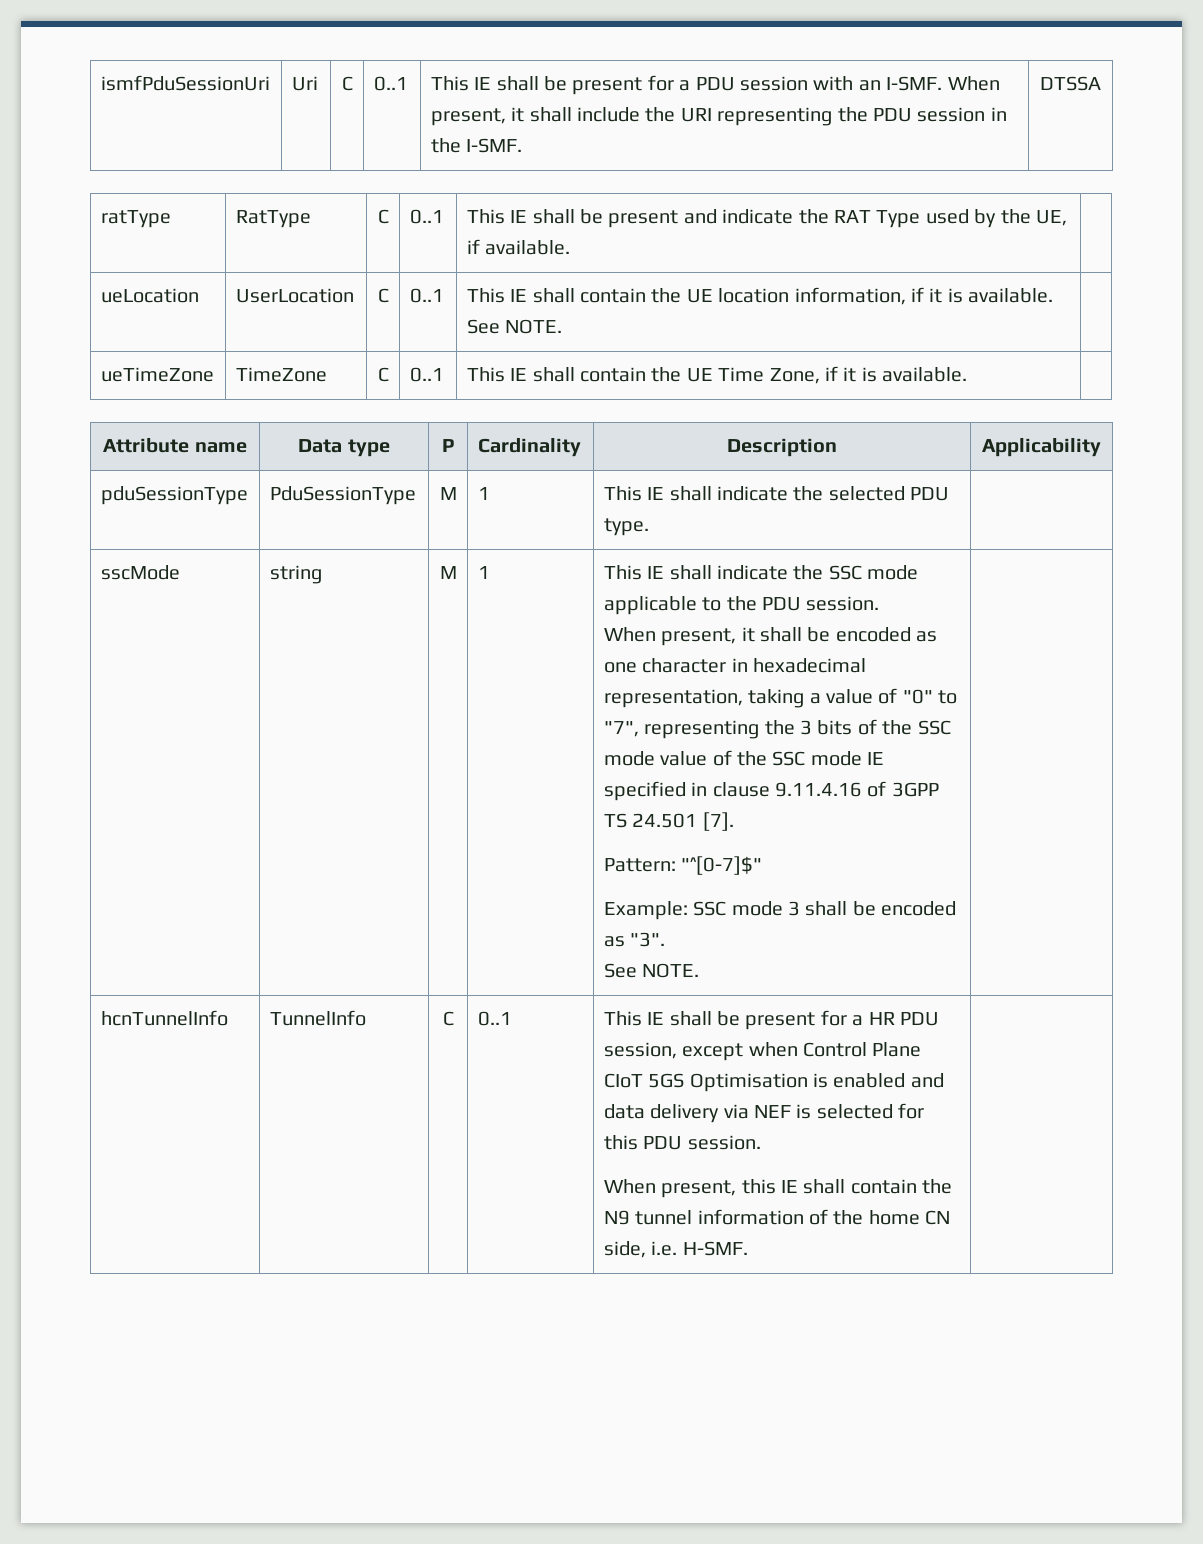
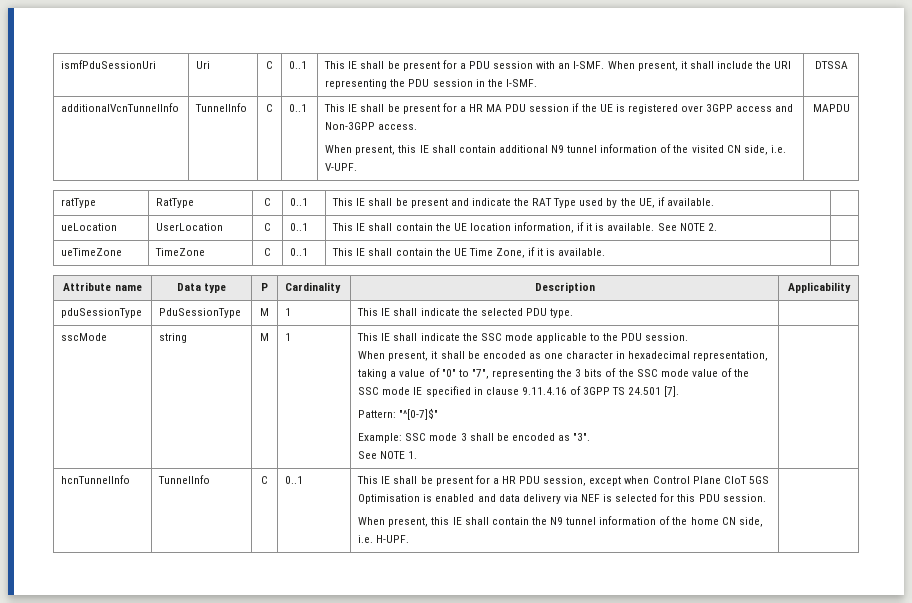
(1101, 83) none -> [61,103,180,112] [195,103,248,112] [266,104,273,112] [289,104,308,112] [324,103,794,114] [325,122,418,130] [325,144,786,155] [325,163,358,171] [812,104,850,112] // additionalVcnTunnelInfo | TunnelInfo | C | 0..1 | This IE shall be present for a HR MA PDU session if the UE is registered over 3GPP access and Non-3GPP access. // When present, this IE shall contain additional N9 tunnel information of the visited CN side, i.e. V-UPF. | MAPDU
[505,319,563,334] NOTE. -> [679,223,717,231] NOTE 2.
[642,963,700,978] NOTE. -> [380,451,418,459] NOTE 1.
[682,1241,748,1256] H-SMF. -> [376,535,410,543] H-UPF.

